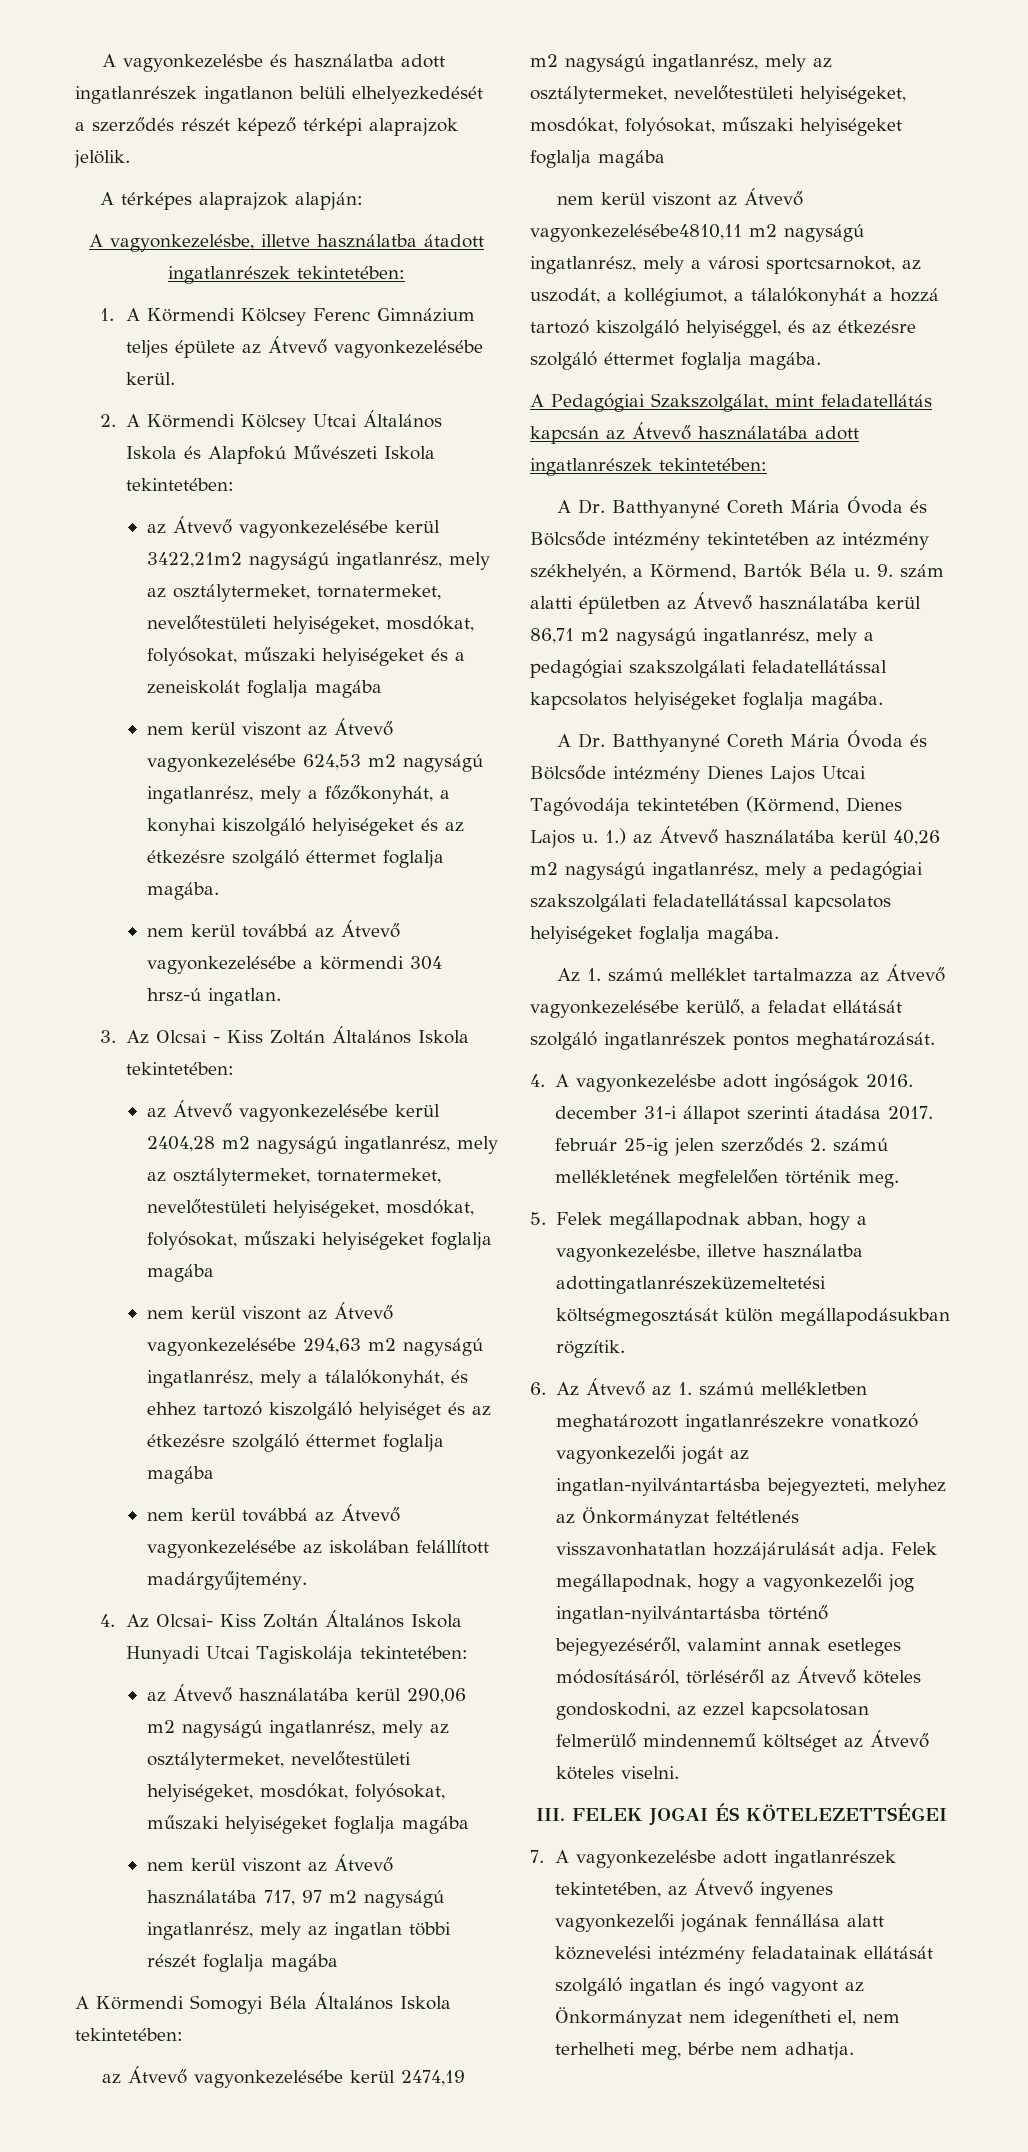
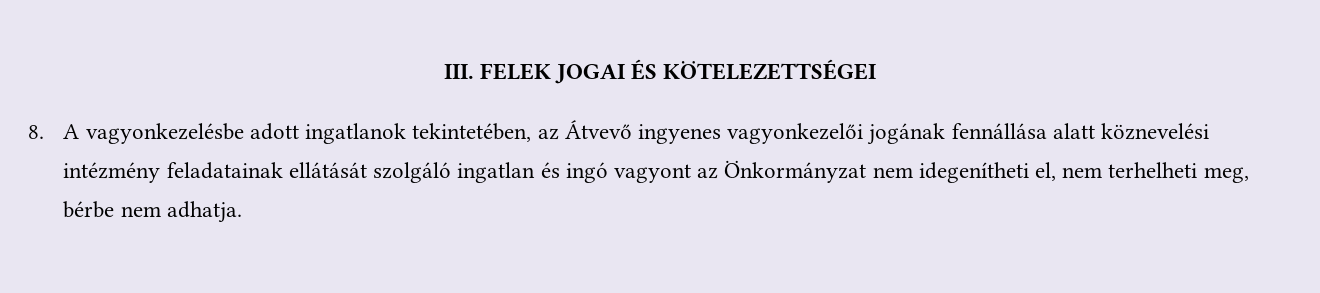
[102,54,446,72] [75,86,483,104] [75,117,458,136] [74,150,130,168] [100,192,364,210] [89,234,484,252] [168,266,405,284] [100,308,475,326] [125,336,483,358] [125,372,175,385] [100,410,442,432] [125,445,435,464] [125,478,234,491] [146,516,440,538] [146,552,490,570] [146,584,441,602] [146,615,474,634] [146,647,465,666] [146,680,382,698] [146,718,393,736] [146,754,483,772] [146,785,450,804] [146,817,464,836] [146,849,444,868] [146,882,219,900] [146,920,400,938] [146,956,442,974] [146,988,281,1006] [100,1026,469,1044] [125,1062,234,1075] [146,1100,440,1122] [146,1136,498,1154] [146,1168,441,1186] [146,1199,474,1218] [146,1231,492,1250] [146,1264,214,1282] [146,1302,393,1320] [146,1338,483,1356] [146,1369,468,1388] [146,1401,491,1420] [146,1433,444,1452] [146,1466,214,1484] [146,1504,400,1522] [146,1540,489,1558] [146,1571,307,1590] [100,1610,462,1628] [125,1646,468,1664] [146,1684,466,1704] [146,1720,449,1738] [146,1751,411,1770] [146,1783,445,1802] [146,1815,469,1834] [146,1854,393,1872] [146,1890,444,1908] [146,1922,451,1940] [146,1954,338,1972] [75,1992,451,2014] [75,2028,183,2041] [102,2066,466,2088] [530,54,832,72] [530,85,906,104] [530,117,902,136] [530,150,665,168] [557,188,804,206] [530,224,864,242] [530,256,921,274] [530,287,939,306] [530,319,916,338] [530,351,821,370] [530,393,932,412] [530,422,859,444] [530,458,767,476] [557,496,928,518] [530,531,929,550] [530,563,944,582] [530,592,921,614] [530,628,874,646] [530,659,887,678] [530,692,883,710] [557,730,928,752] [530,765,866,784] [530,796,902,816] [530,826,940,848] [530,861,923,880] [530,894,891,912] [530,926,779,944] [557,964,946,982] [530,999,902,1018] [530,1031,935,1050] [530,1073,914,1092] [555,1106,934,1124] [555,1137,889,1156] [555,1169,900,1188] [530,1212,867,1230] [555,1244,863,1262] [555,1276,826,1294] [555,1308,950,1326] [555,1340,625,1358] [530,1378,867,1396] [555,1413,918,1432] [555,1445,749,1464] [555,1478,946,1496] [555,1507,799,1528] [555,1542,937,1560] [555,1573,914,1592] [555,1605,828,1624] [554,1637,901,1656] [555,1666,921,1686] [555,1702,869,1720] [555,1730,929,1752] [555,1766,679,1780] A vagyonkezelésbe és használatba adott ingatlanrészek ingatlanon belüli elhelyezkedését a szerződés részét képező térképi alaprajzok jelölik. // A térképes alaprajzok alapján: // A vagyonkezelésbe, illetve használatba átadott ingatlanrészek tekintetében: // 1. A Körmendi Kölcsey Ferenc Gimnázium teljes épülete az Átvevő vagyonkezelésébe kerül. // 2. A Körmendi Kölcsey Utcai Általános Iskola és Alapfokú Művészeti Iskola tekintetében: // az Átvevő vagyonkezelésébe kerül 3422,21m2 nagyságú ingatlanrész, mely az osztálytermeket, tornatermeket, nevelőtestületi helyiségeket, mosdókat, folyósokat, műszaki helyiségeket és a zeneiskolát foglalja magába // nem kerül viszont az Átvevő vagyonkezelésébe 624,53 m2 nagyságú ingatlanrész, mely a főzőkonyhát, a konyhai kiszolgáló helyiségeket és az étkezésre szolgáló éttermet foglalja magába. // nem kerül továbbá az Átvevő vagyonkezelésébe a körmendi 304 hrsz-ú ingatlan. // 3. Az Olcsai - Kiss Zoltán Általános Iskola tekintetében: // az Átvevő vagyonkezelésébe kerül 2404,28 m2 nagyságú ingatlanrész, mely az osztálytermeket, tornatermeket, nevelőtestületi helyiségeket, mosdókat, folyósokat, műszaki helyiségeket foglalja magába // nem kerül viszont az Átvevő vagyonkezelésébe 294,63 m2 nagyságú ingatlanrész, mely a tálalókonyhát, és ehhez tartozó kiszolgáló helyiséget és az étkezésre szolgáló éttermet foglalja magába // nem kerül továbbá az Átvevő vagyonkezelésébe az iskolában felállított madárgyűjtemény. // 4. Az Olcsai- Kiss Zoltán Általános Iskola Hunyadi Utcai Tagiskolája tekintetében: // az Átvevő használatába kerül 290,06 m2 nagyságú ingatlanrész, mely az osztálytermeket, nevelőtestületi helyiségeket, mosdókat, folyósokat, műszaki helyiségeket foglalja magába // nem kerül viszont az Átvevő használatába 717, 97 m2 nagyságú ingatlanrész, mely az ingatlan többi részét foglalja magába // A Körmendi Somogyi Béla Általános Iskola tekintetében: // az Átvevő vagyonkezelésébe kerül 2474,19 m2 nagyságú ingatlanrész, mely az osztálytermeket, nevelőtestületi helyiségeket, mosdókat, folyósokat, műszaki helyiségeket foglalja magába // nem kerül viszont az Átvevő vagyonkezelésébe4810,11 m2 nagyságú ingatlanrész, mely a városi sportcsarnokot, az uszodát, a kollégiumot, a tálalókonyhát a hozzá tartozó kiszolgáló helyiséggel, és az étkezésre szolgáló éttermet foglalja magába. // A Pedagógiai Szakszolgálat, mint feladatellátás kapcsán az Átvevő használatába adott ingatlanrészek tekintetében: // A Dr. Batthyanyné Coreth Mária Óvoda és Bölcsőde intézmény tekintetében az intézmény székhelyén, a Körmend, Bartók Béla u. 9. szám alatti épületben az Átvevő használatába kerül 86,71 m2 nagyságú ingatlanrész, mely a pedagógiai szakszolgálati feladatellátással kapcsolatos helyiségeket foglalja magába. // A Dr. Batthyanyné Coreth Mária Óvoda és Bölcsőde intézmény Dienes Lajos Utcai Tagóvodája tekintetében (Körmend, Dienes Lajos u. 1.) az Átvevő használatába kerül 40,26 m2 nagyságú ingatlanrész, mely a pedagógiai szakszolgálati feladatellátással kapcsolatos helyiségeket foglalja magába. // Az 1. számú melléklet tartalmazza az Átvevő vagyonkezelésébe kerülő, a feladat ellátását szolgáló ingatlanrészek pontos meghatározását. // 4. A vagyonkezelésbe adott ingóságok 2016. december 31-i állapot szerinti átadása 2017. február 25-ig jelen szerződés 2. számú mellékletének megfelelően történik meg. // 5. Felek megállapodnak abban, hogy a vagyonkezelésbe, illetve használatba adottingatlanrészeküzemeltetési költségmegosztását külön megállapodásukban rögzítik. // 6. Az Átvevő az 1. számú mellékletben meghatározott ingatlanrészekre vonatkozó vagyonkezelői jogát az ingatlan-nyilvántartásba bejegyezteti, melyhez az Önkormányzat feltétlenés visszavonhatatlan hozzájárulását adja. Felek megállapodnak, hogy a vagyonkezelői jog ingatlan-nyilvántartásba történő bejegyezéséről, valamint annak esetleges módosításáról, törléséről az Átvevő köteles gondoskodni, az ezzel kapcsolatosan felmerülő mindennemű költséget az Átvevő köteles viselni. // -> (443, 71) none
[530,1850,897,1868] 7. A vagyonkezelésbe adott ingatlanrészek -> [28,123,407,144] 8. A vagyonkezelésbe adott ingatlanok

